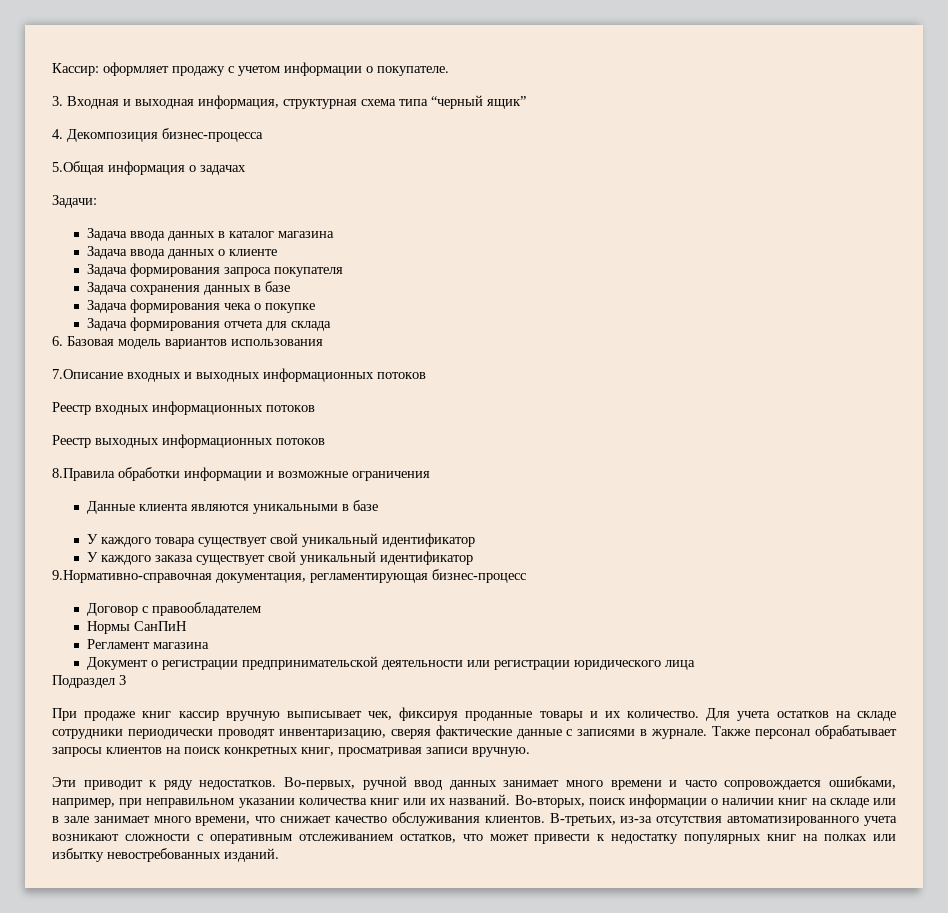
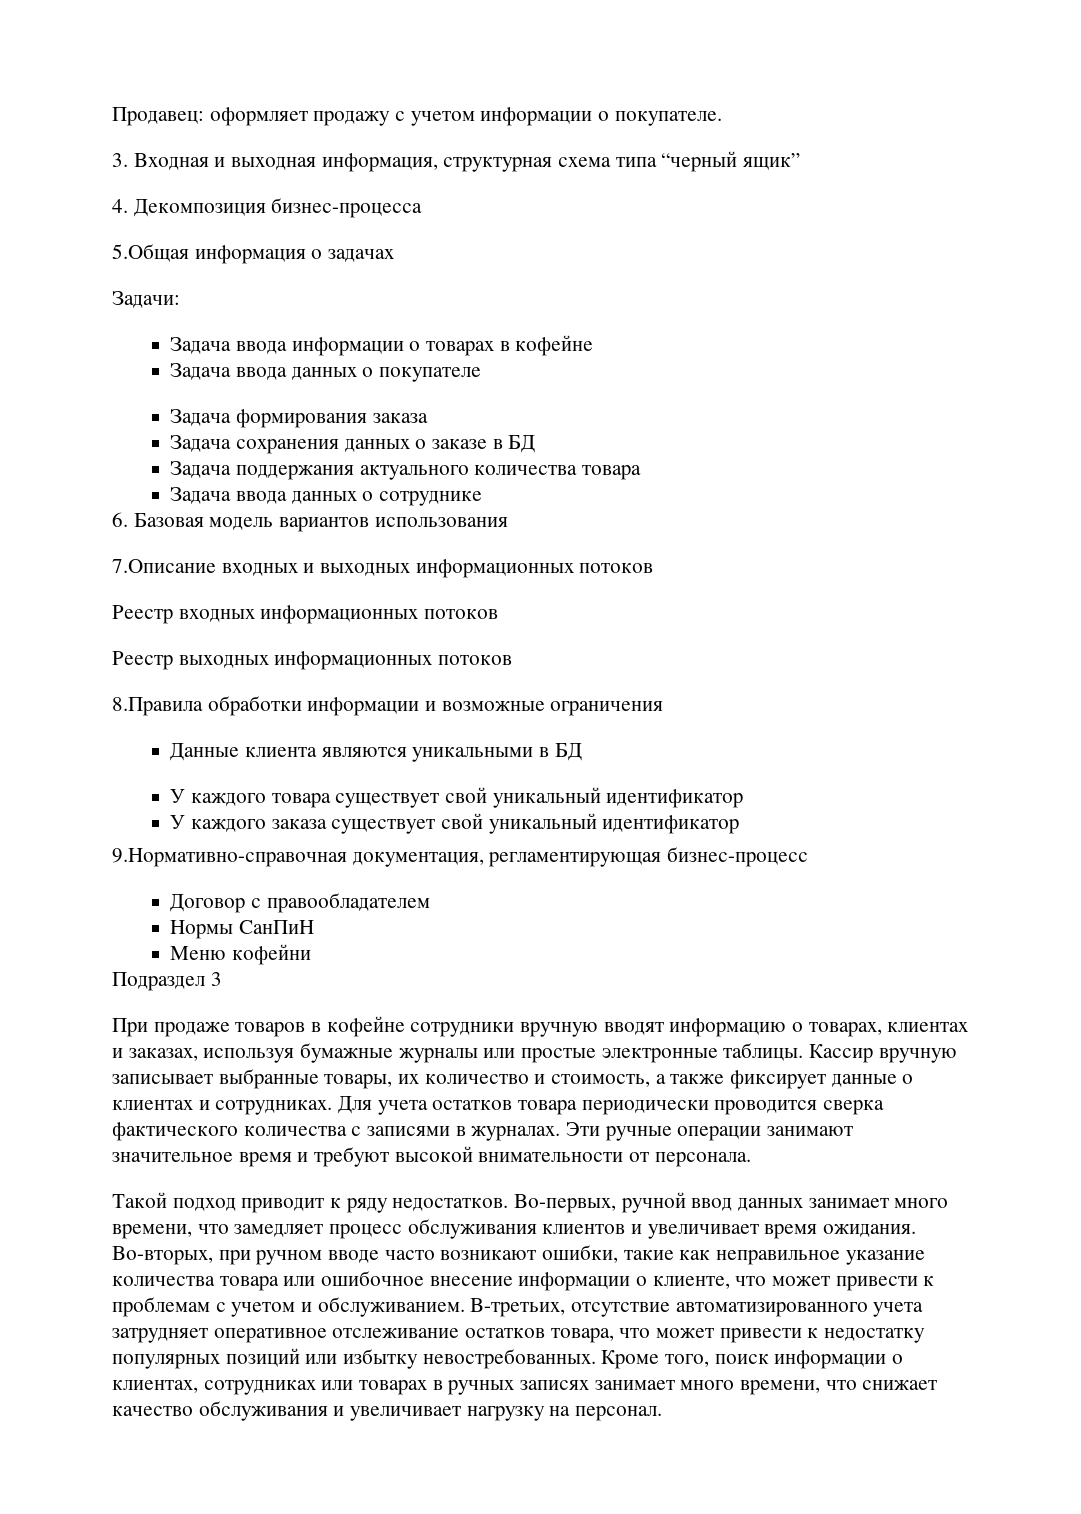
[52,63,99,76] Кассир: -> [112,107,204,126] Продавец:
[167,231,334,241] [86,246,277,259] [86,263,343,277] данных в каталог магазина // Задача ввода данных о клиенте // Задача формирования запроса покупателя -> [291,335,594,356] [170,363,482,382] [170,409,428,428] информации о товарах в кофейне // Задача ввода данных о покупателе // Задача формирования заказа
[253,281,290,292] [86,299,315,313] [86,317,331,331] в базе // Задача формирования чека о покупке // Задача формирования отчета для склада -> [415,435,536,453] [170,461,642,480] [170,487,483,506] о заказе в БД // Задача поддержания актуального количества товара // Задача ввода данных о сотруднике
[352,500,378,511] базе -> [554,743,582,761] БД
[86,639,209,649] [86,656,695,670] [52,675,126,688] [52,707,896,721] [52,725,897,739] [52,747,530,757] [52,777,76,787] Регламент магазина // Документ о регистрации предпринимательской деятельности или регистрации юридического лица // Подраздел 3 // При продаже книг кассир вручную выписывает чек, фиксируя проданные товары и их количество. Для учета остатков на складе сотрудники периодически проводят инвентаризацию, сверяя фактические данные с записями в журнале. Также персонал обрабатывает запросы клиентов на поиск конкретных книг, просматривая записи вручную. // Эти -> [170,944,312,965] [112,972,222,991] [112,1016,969,1037] [112,1043,957,1063] [112,1069,914,1089] [112,1096,885,1115] [112,1122,854,1141] [112,1146,751,1167] [112,1192,236,1211] Меню кофейни // Подраздел 3 // При продаже товаров в кофейне сотрудники вручную вводят информацию о товарах, клиентах и заказах, используя бумажные журналы или простые электронные таблицы. Кассир вручную записывает выбранные товары, их количество и стоимость, а также фиксирует данные о клиентах и сотрудниках. Для учета остатков товара периодически проводится сверка фактического количества с записями в журналах. Эти ручные операции занимают значительное время и требуют высокой внимательности от персонала. // Такой подход
[610,776,897,790] [52,794,896,808] [52,816,89,823] времени и часто сопровождается ошибками, например, при неправильном указании количества книг или их названий. Во-вторых, поиск информации о наличии книг на складе или в зале -> [112,1219,917,1239] [112,1245,925,1265] [112,1271,935,1291] [112,1297,924,1317] [112,1328,926,1343] [112,1348,904,1369] [112,1380,590,1395] времени, что замедляет процесс обслуживания клиентов и увеличивает время ожидания. Во-вторых, при ручном вводе часто возникают ошибки, такие как неправильное указание количества товара или ошибочное внесение информации о клиенте, что может привести к проблемам с учетом и обслуживанием. В-третьих, отсутствие автоматизированного учета затрудняет оперативное отслеживание остатков товара, что может привести к недостатку популярных позиций или избытку невостребованных. Кроме того, поиск информации о клиентах, сотрудниках или товарах в ручных записях
[484,813,897,826] [52,834,896,844] [52,848,279,862] клиентов. В-третьих, из-за отсутствия автоматизированного учета возникают сложности с оперативным отслеживанием остатков, что может привести к недостатку популярных книг на полках или избытку невостребованных изданий. -> [333,1406,663,1421] и увеличивает нагрузку на персонал.

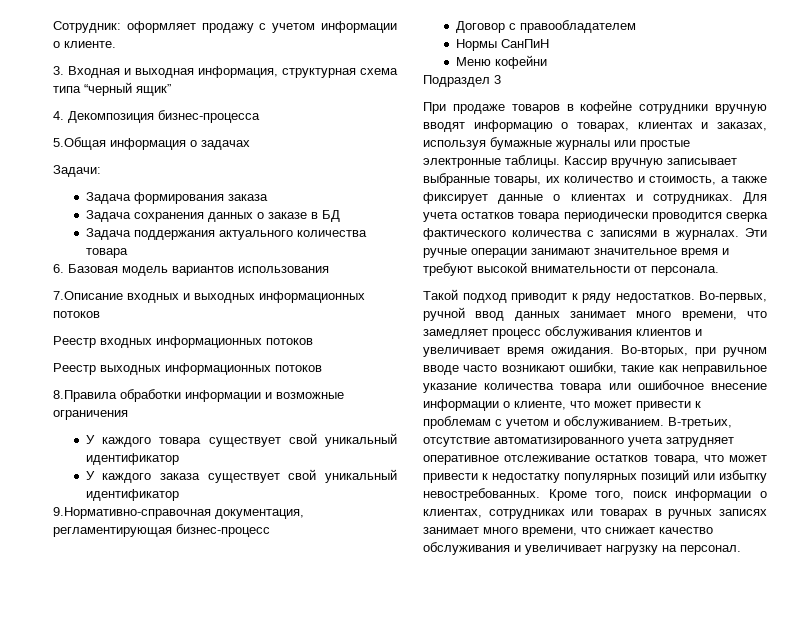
[112,107,204,126] Продавец: -> [53,21,121,33] Сотрудник:
[614,111,722,126] покупателе. -> [64,41,116,48] клиенте.
[170,335,594,356] [170,363,482,382] // Задача ввода информации о товарах в кофейне // Задача ввода данных о покупателе -> (101, 171) none
[170,487,483,506] // Задача ввода данных о сотруднике -> (128, 253) none
[170,743,582,762] // Данные клиента являются уникальными в БД -> (128, 415) none

